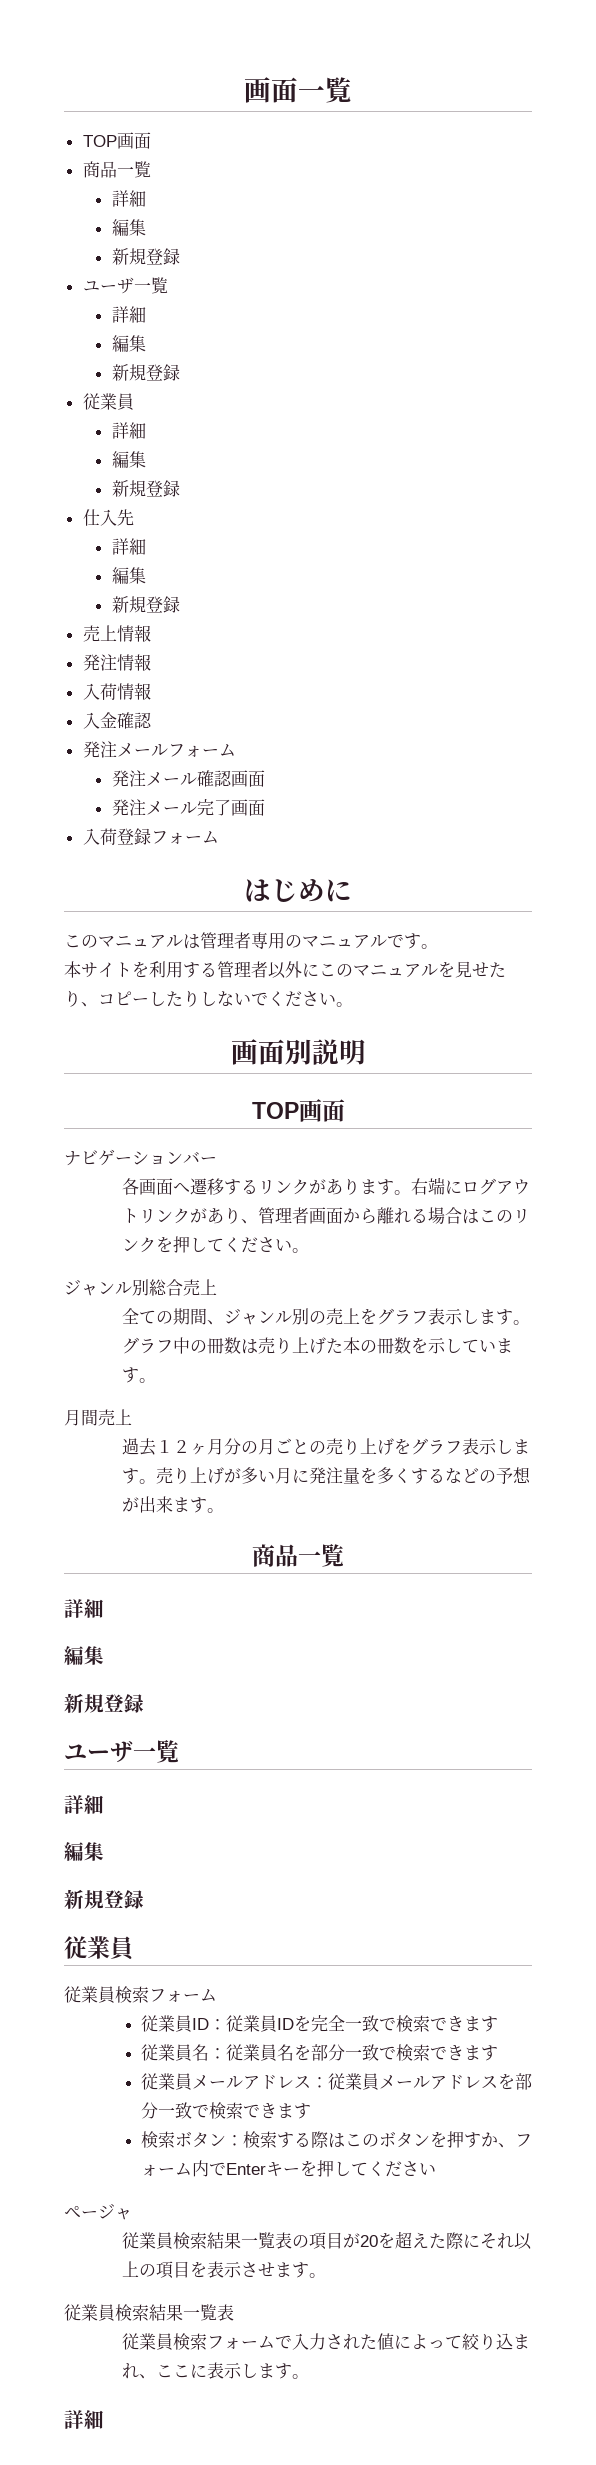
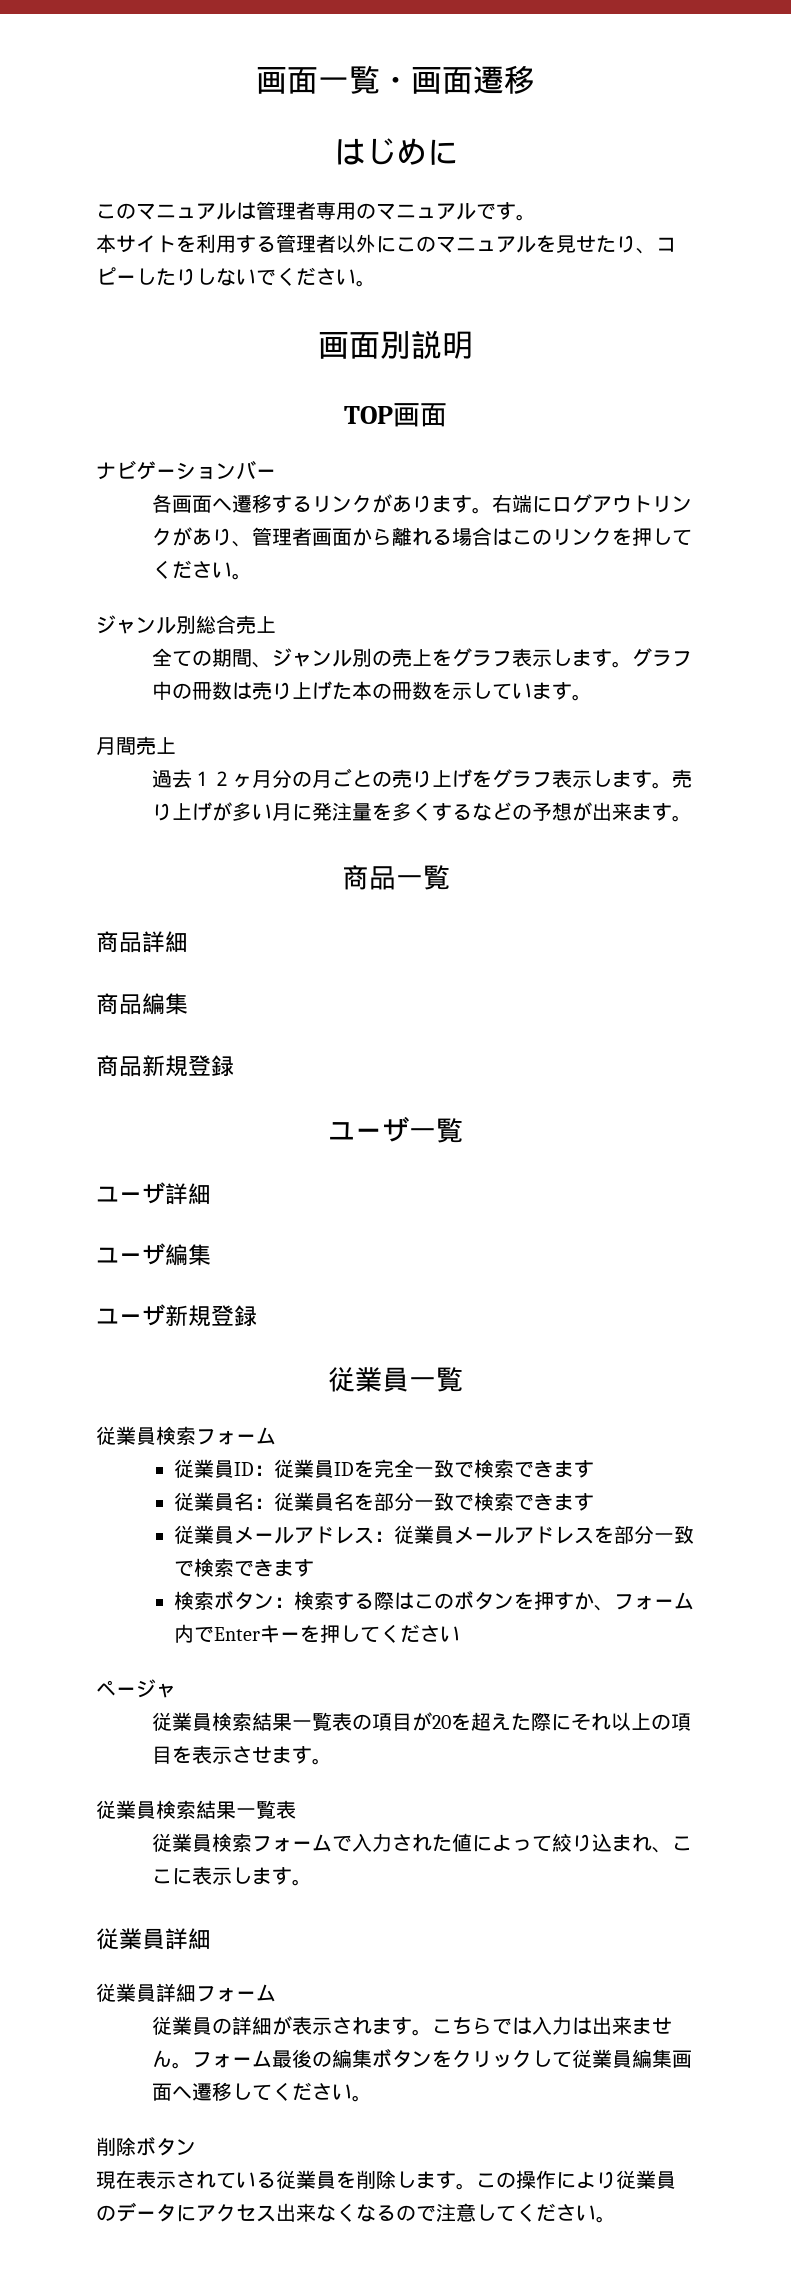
[82,132,151,149] [82,161,151,178] [111,190,146,207] [111,219,146,236] [111,248,180,265] [82,277,168,294] [111,306,146,323] [111,335,146,352] [111,364,180,381] [82,393,134,410] [111,422,146,439] [111,451,146,468] [111,480,180,497] [82,509,134,526] [111,538,146,555] [111,567,146,584] [111,596,180,613] [82,625,151,642] [82,654,151,671] [82,683,151,700] [82,712,152,729] [82,741,236,758] [111,770,265,787] [111,799,265,816] [82,828,219,845] // TOP画面 // 商品一覧 // 詳細 // 編集 // 新規登録 // ユーザ一覧 // 詳細 // 編集 // 新規登録 // 従業員 // 詳細 // 編集 // 新規登録 // 仕入先 // 詳細 // 編集 // 新規登録 // 売上情報 // 発注情報 // 入荷情報 // 入金確認 // 発注メールフォーム // 発注メール確認画面 // 発注メール完了画面 // 入荷登録フォーム -> [380,65,535,94] ・画面遷移
[64,1599,104,1618] [64,1646,104,1665] [64,1693,144,1713] [64,1740,179,1763] [64,1795,104,1814] [64,1842,104,1861] [64,1889,144,1909] [64,1936,133,1960] 詳細 // 編集 // 新規登録 // ユーザ一覧 // 詳細 // 編集 // 新規登録 // 従業員 -> [96,931,188,953] [96,993,188,1015] [96,1055,234,1077] [328,1116,463,1143] [96,1182,211,1205] [96,1243,211,1266] [96,1304,257,1327] [328,1367,463,1392] 商品詳細 // 商品編集 // 商品新規登録 // ユーザ一覧 // ユーザ詳細 // ユーザ編集 // ユーザ新規登録 // 従業員一覧
[64,2410,104,2429] 詳細 -> [96,1928,211,1950] [96,1983,276,2002] [151,2016,672,2036] [151,2048,692,2069] [151,2082,372,2102] [96,2136,196,2156] [96,2170,676,2190] [96,2202,616,2223] 従業員詳細 // 従業員詳細フォーム // 従業員の詳細が表示されます。こちらでは入力は出来ません。フォーム最後の編集ボタンをクリックして従業員編集画面へ遷移してください。 // 削除ボタン // 現在表示されている従業員を削除します。この操作により従業員のデータにアクセス出来なくなるので注意してください。

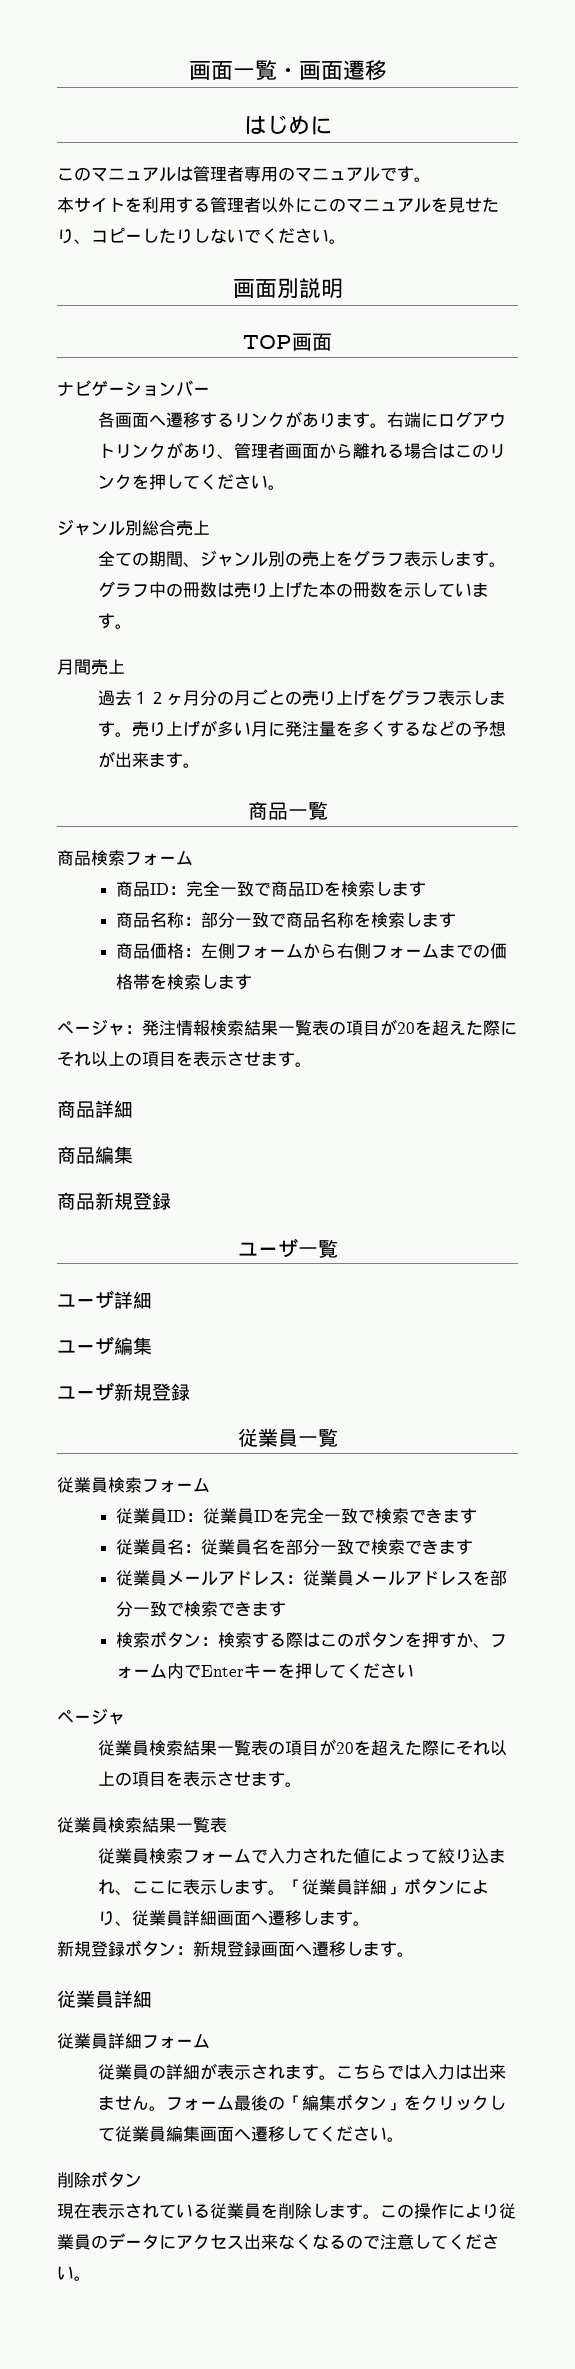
(450, 877) none -> [57,850,193,866] [116,881,427,897] [116,912,457,928] [116,943,508,959] [116,974,253,990] [57,1019,517,1036] [57,1051,312,1067] // 商品検索フォーム // 商品ID：完全一致で商品IDを検索します // 商品名称：部分一致で商品名称を検索します // 商品価格：左側フォームから右側フォームまでの価格帯を検索します // ページャ：発注情報検索結果一覧表の項目が20を超えた際にそれ以上の項目を表示させます。
(312, 1882) none -> [284,1878,489,1895] [97,1910,370,1926] [57,1940,414,1957] 「従業員詳細」ボタンにより、従業員詳細画面へ遷移します。 // 新規登録ボタン：新規登録画面へ遷移します。
(332, 2059) none -> [284,2095,302,2109] 「
(432, 2059) none -> [386,2102,404,2111] 」

